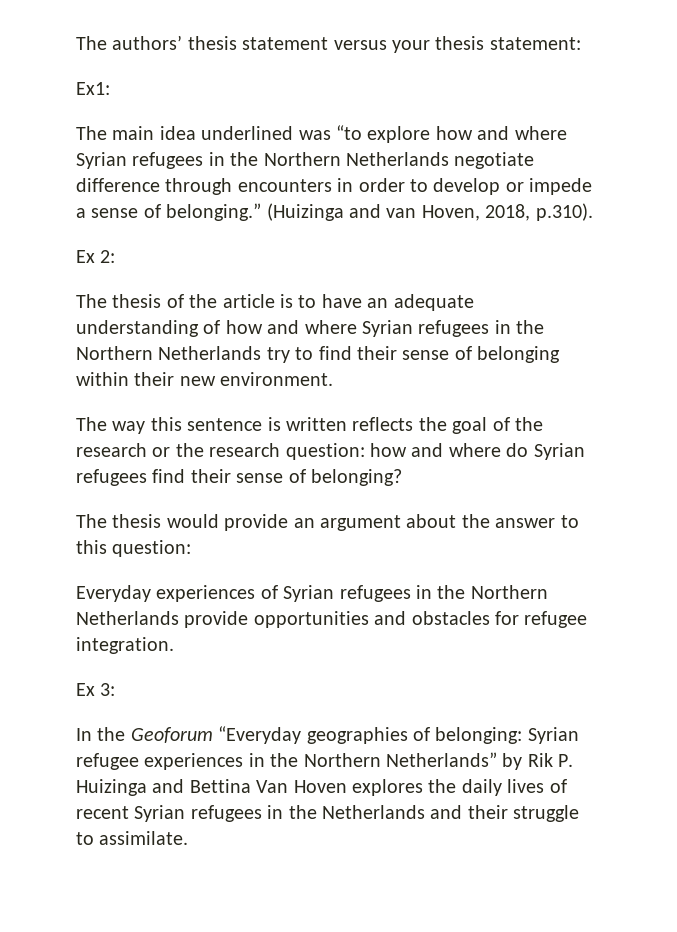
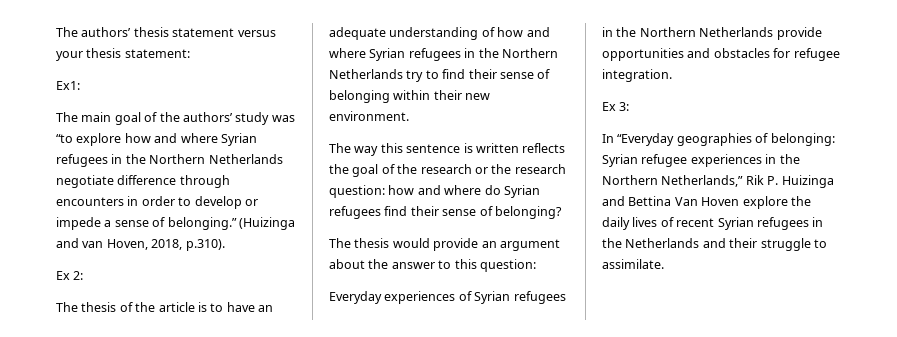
[159,126,294,140] idea underlined -> [114,112,270,125] goal of the authors’ study
[97,727,213,743] the Geoforum -> (614, 138) none
[386,752,523,770] Netherlands” by -> [661,175,744,187] Netherlands,”
[352,779,423,796] explores -> [742,196,788,209] explore

